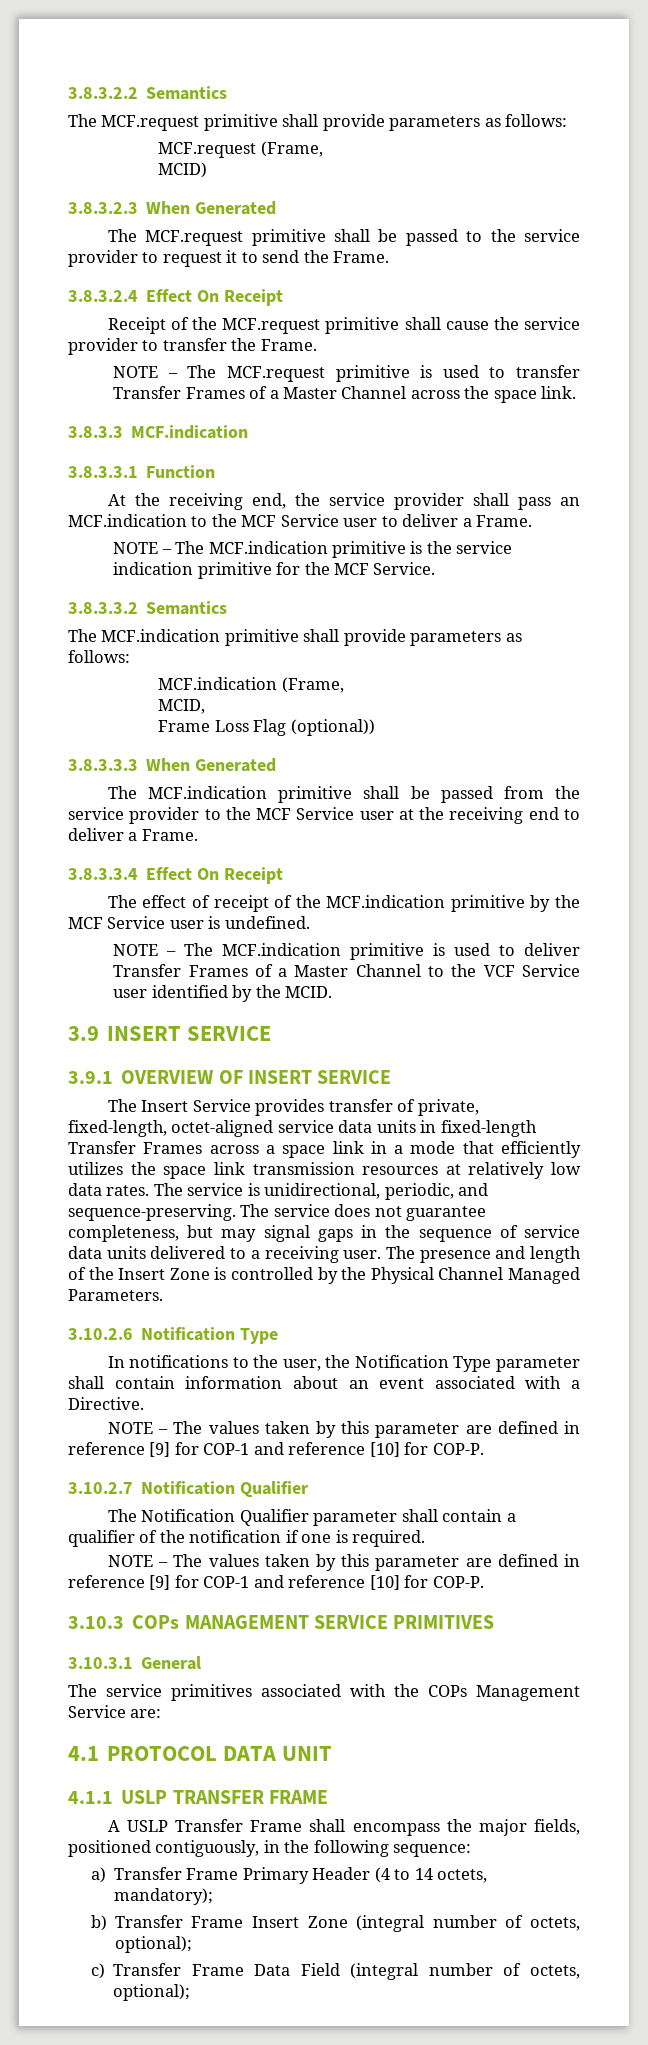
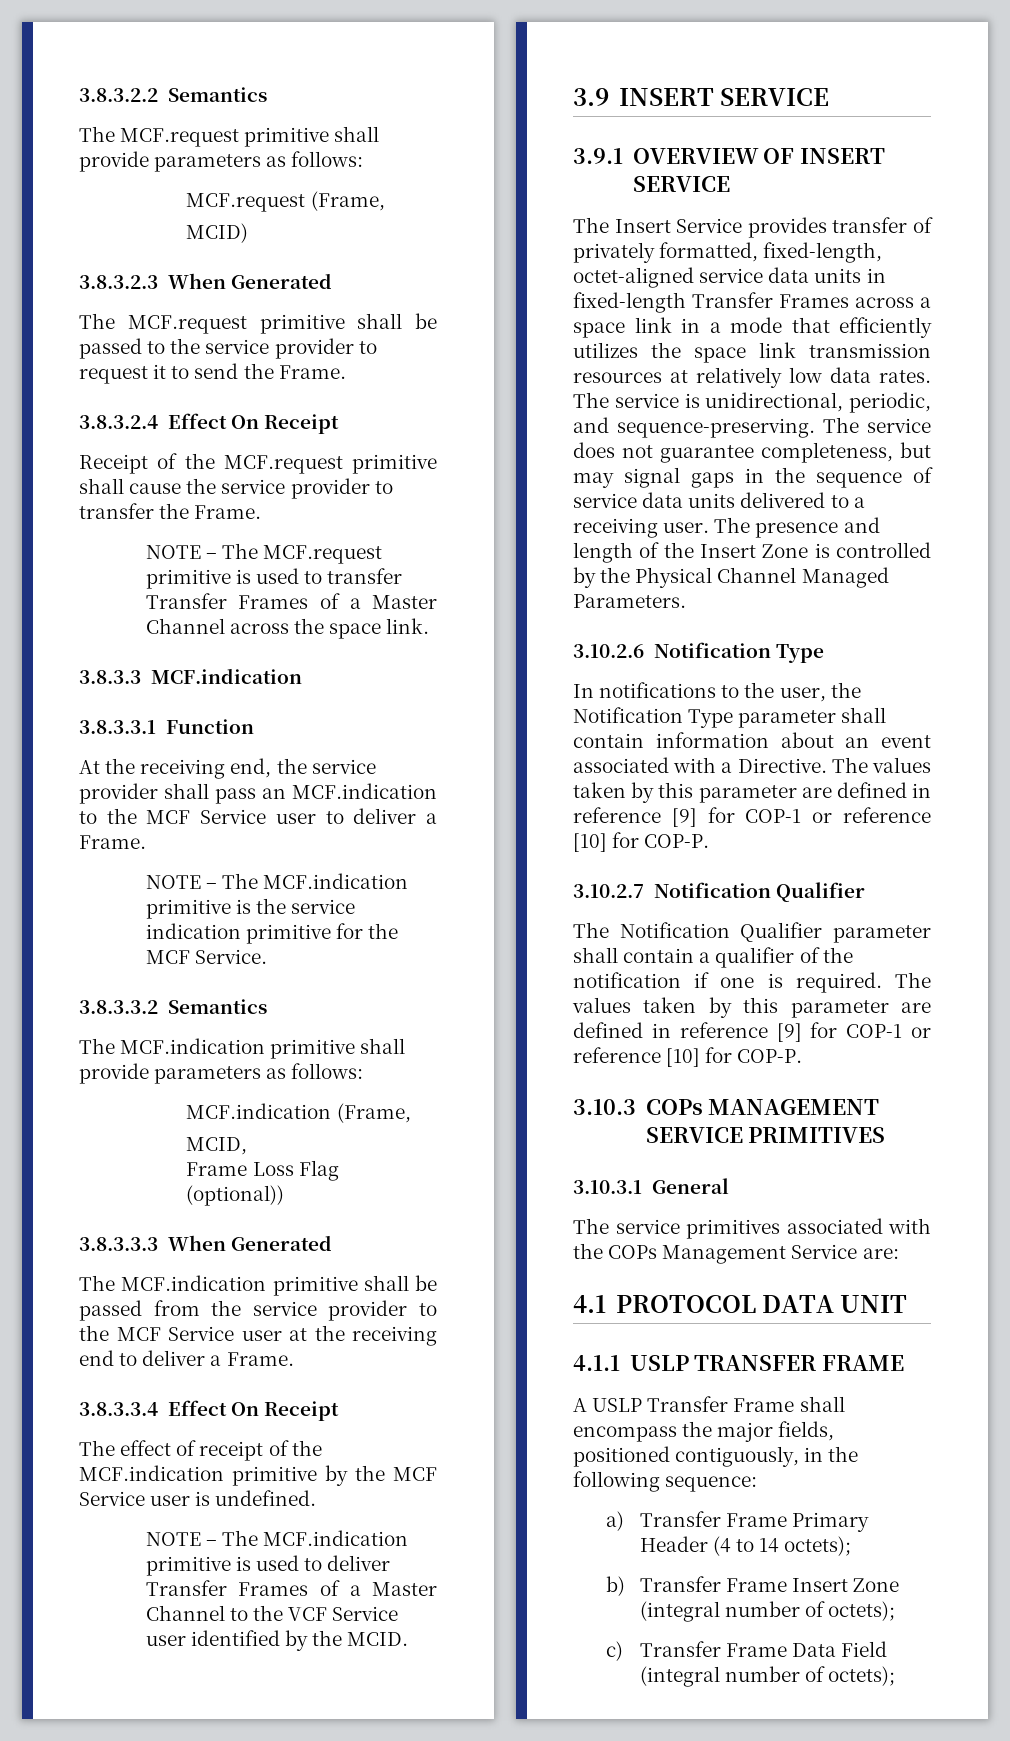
[417,1099,479,1116] private, -> [573,242,759,263] privately formatted,
[107,1422,169,1434] // NOTE – -> (827, 765) none
[253,1442,284,1455] and -> [812,812,833,823] or
[107,1555,169,1567] // NOTE – -> (882, 982) none
[253,1575,284,1588] and -> [911,1027,931,1038] or
[437,1869,488,1883] [113,1888,213,1905] octets, mandatory); -> [784,1536,852,1556] octets);
[530,1917,580,1931] [114,1936,192,1953] octets, optional); -> [828,1601,896,1621] octets);
[530,1965,580,1979] [113,1984,191,2001] octets, optional); -> [828,1666,896,1686] octets);

